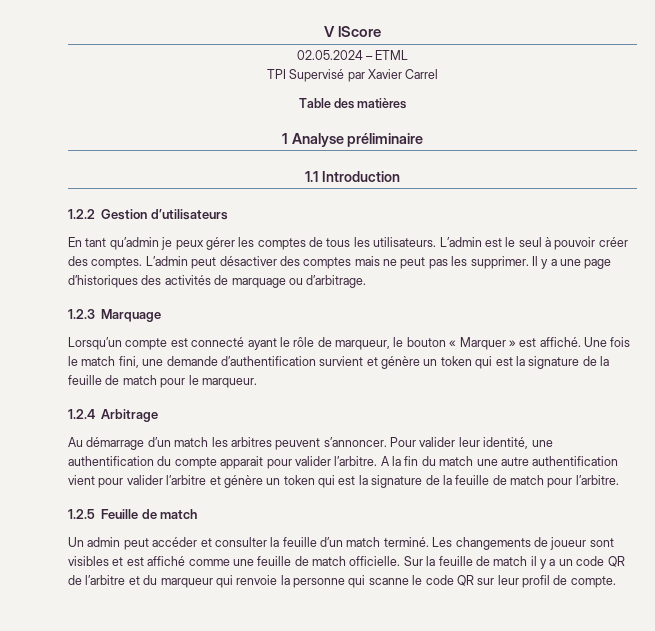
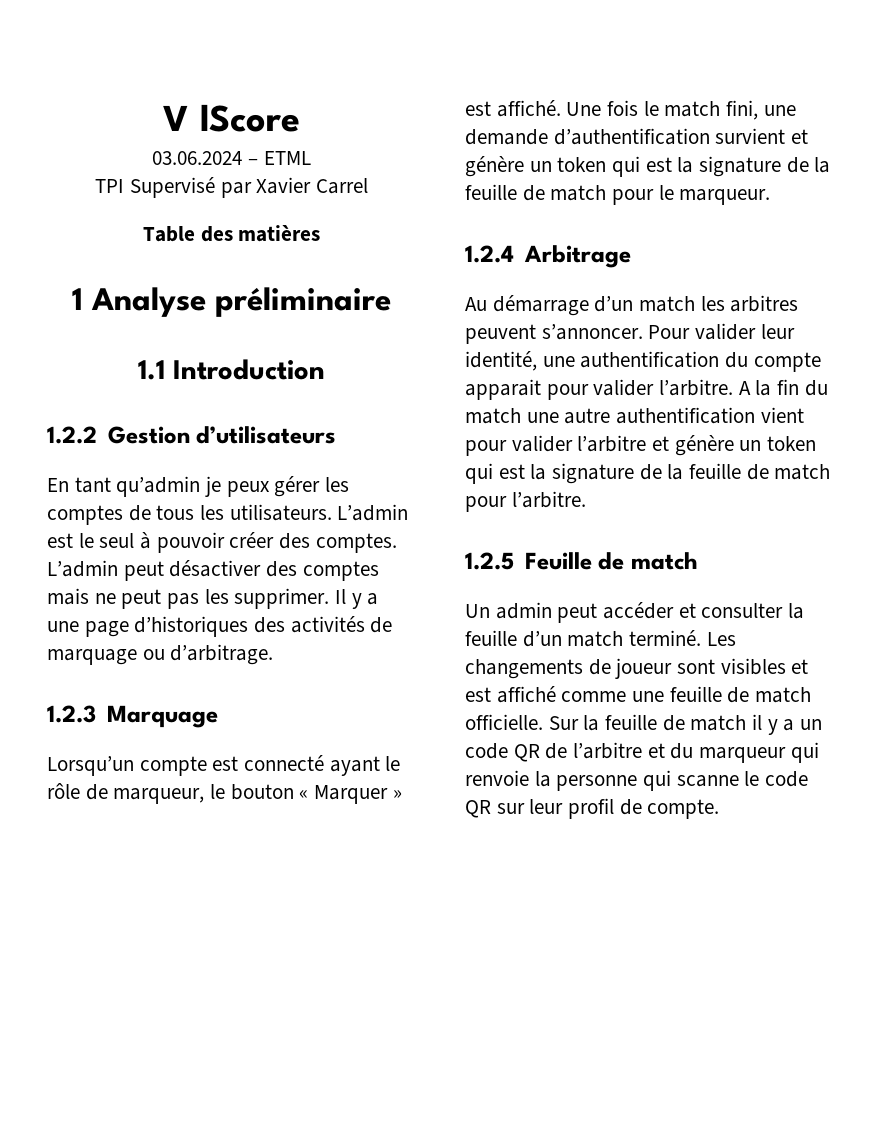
[296,50,363,60] 02.05.2024 -> [152,151,243,165] 03.06.2024

